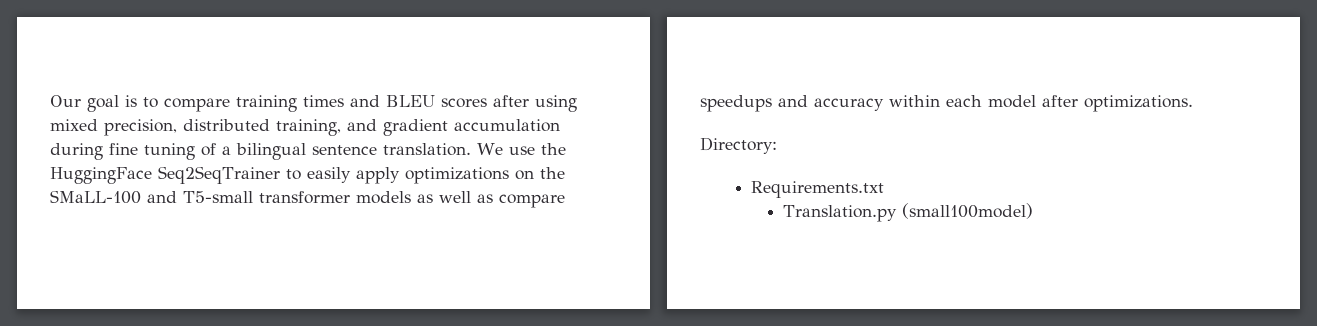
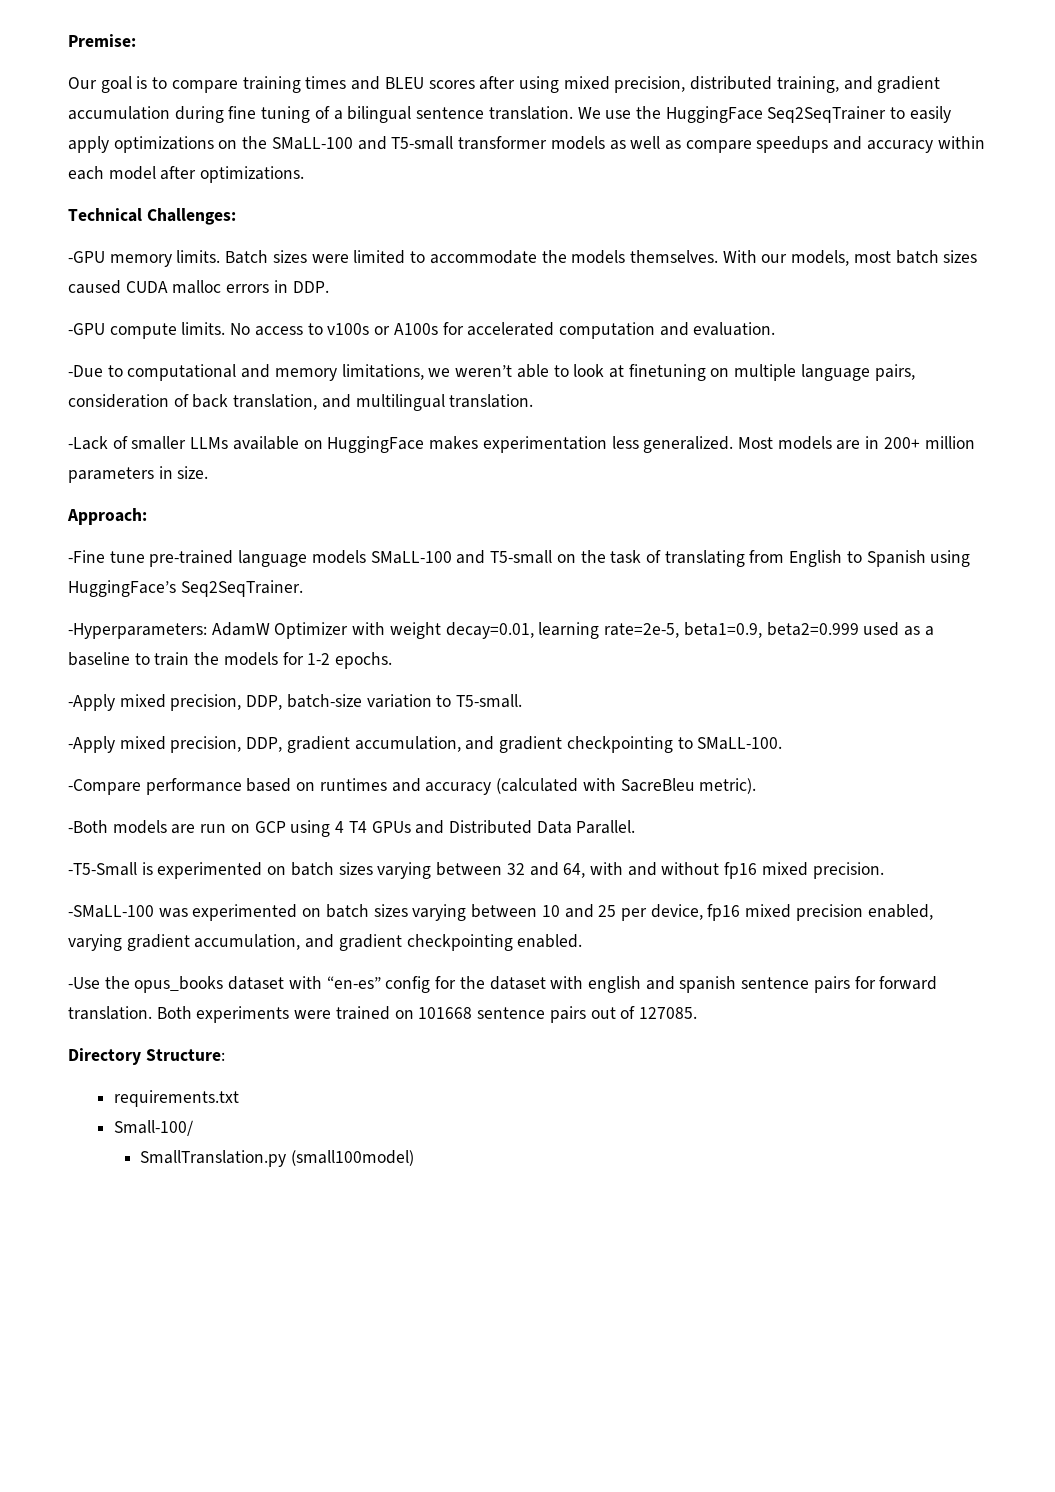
(50, 101) none -> [68,34,136,47] Premise: //
[700,137,777,154] [751,181,885,198] [783,205,898,222] Directory: // Requirements.txt // Translation.py -> [68,208,236,225] [68,250,978,267] [68,280,329,294] [68,322,776,339] [68,364,915,381] [68,394,534,411] [68,436,975,453] [68,466,209,483] [67,508,147,525] [68,550,971,567] [68,580,303,597] [68,622,934,639] [68,652,393,669] [68,694,523,711] [68,736,783,753] [68,778,757,795] [68,820,636,837] [68,862,884,879] [68,904,933,921] [68,934,583,951] [68,976,938,993] [68,1006,697,1023] [68,1048,225,1065] [113,1090,239,1107] [113,1120,193,1136] [140,1150,287,1167] Technical Challenges: // -GPU memory limits. Batch sizes were limited to accommodate the models themselves. With our models, most batch sizes caused CUDA malloc errors in DDP. // -GPU compute limits. No access to v100s or A100s for accelerated computation and evaluation. // -Due to computational and memory limitations, we weren’t able to look at finetuning on multiple language pairs, consideration of back translation, and multilingual translation. // -Lack of smaller LLMs available on HuggingFace makes experimentation less generalized. Most models are in 200+ million parameters in size. // Approach: // -Fine tune pre-trained language models SMaLL-100 and T5-small on the task of translating from English to Spanish using HuggingFace’s Seq2SeqTrainer. // -Hyperparameters: AdamW Optimizer with weight decay=0.01, learning rate=2e-5, beta1=0.9, beta2=0.999 used as a baseline to train the models for 1-2 epochs. // -Apply mixed precision, DDP, batch-size variation to T5-small. // -Apply mixed precision, DDP, gradient accumulation, and gradient checkpointing to SMaLL-100. // -Compare performance based on runtimes and accuracy (calculated with SacreBleu metric). // -Both models are run on GCP using 4 T4 GPUs and Distributed Data Parallel. // -T5-Small is experimented on batch sizes varying between 32 and 64, with and without fp16 mixed precision. // -SMaLL-100 was experimented on batch sizes varying between 10 and 25 per device, fp16 mixed precision enabled, varying gradient accumulation, and gradient checkpointing enabled. // -Use the opus_books dataset with “en-es” config for the dataset with english and spanish sentence pairs for forward translation. Both experiments were trained on 101668 sentence pairs out of 127085. // Directory Structure: // requirements.txt // Small-100/ // SmallTranslation.py

